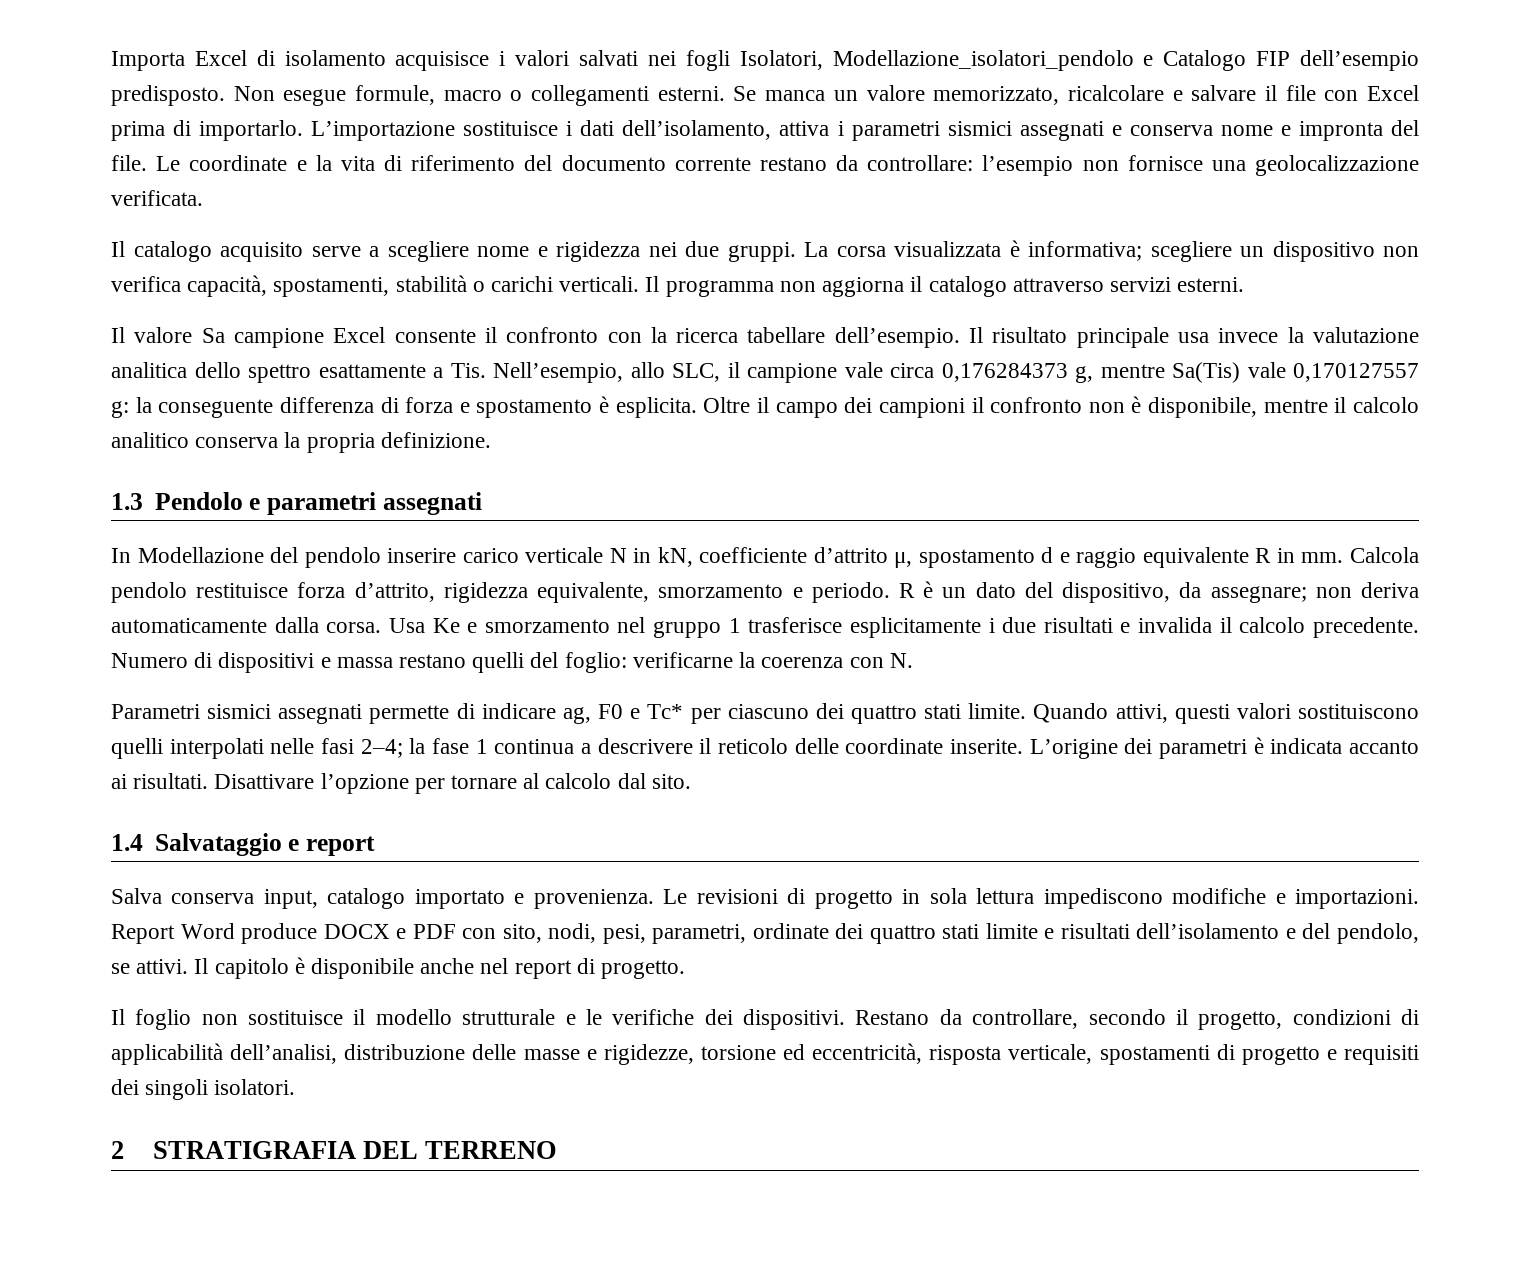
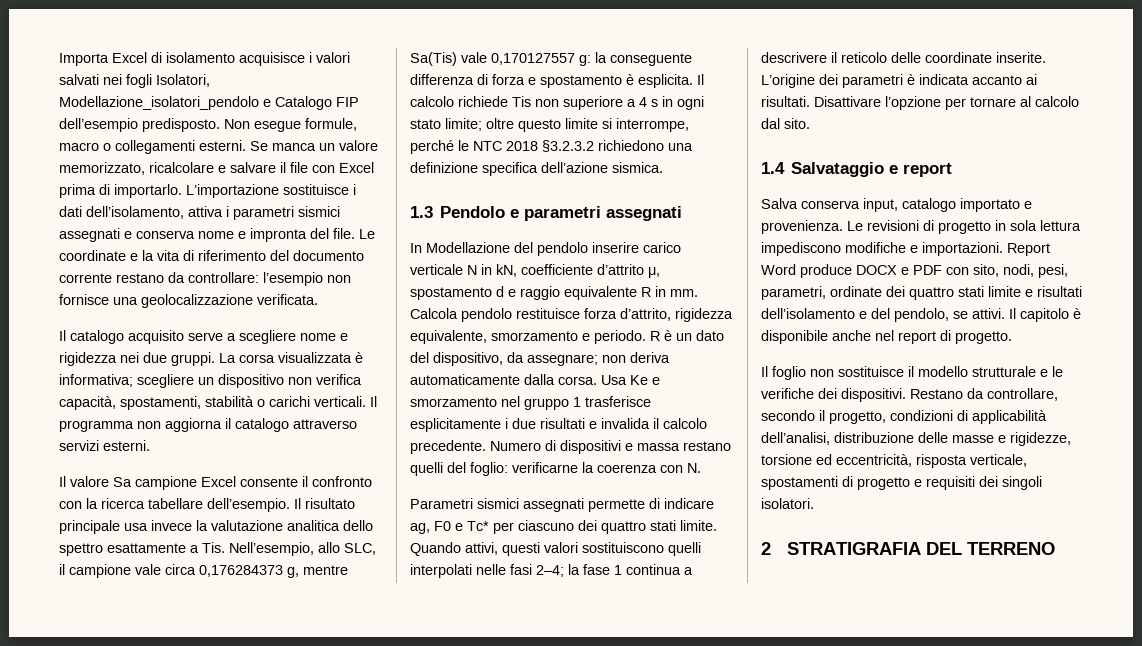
[703,396,1420,418] [111,432,491,453] Oltre il campo dei campioni il confronto non è disponibile, mentre il calcolo analitico conserva la propria definizione. -> [697,74,704,85] [410,96,704,110] [410,118,689,132] [410,140,693,154] [410,162,663,176] Il calcolo richiede Tis non superiore a 4 s in ogni stato limite; oltre questo limite si interrompe, perché le NTC 2018 §3.2.3.2 richiedono una definizione specifica dell’azione sismica.

